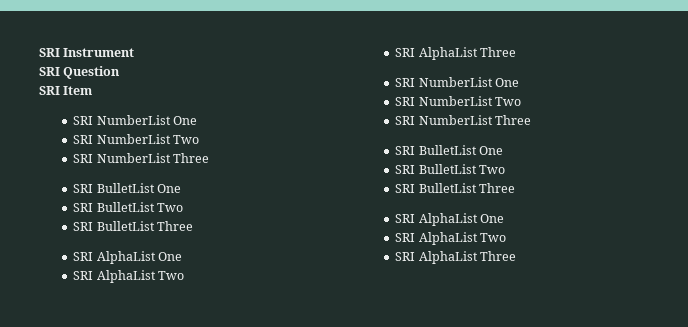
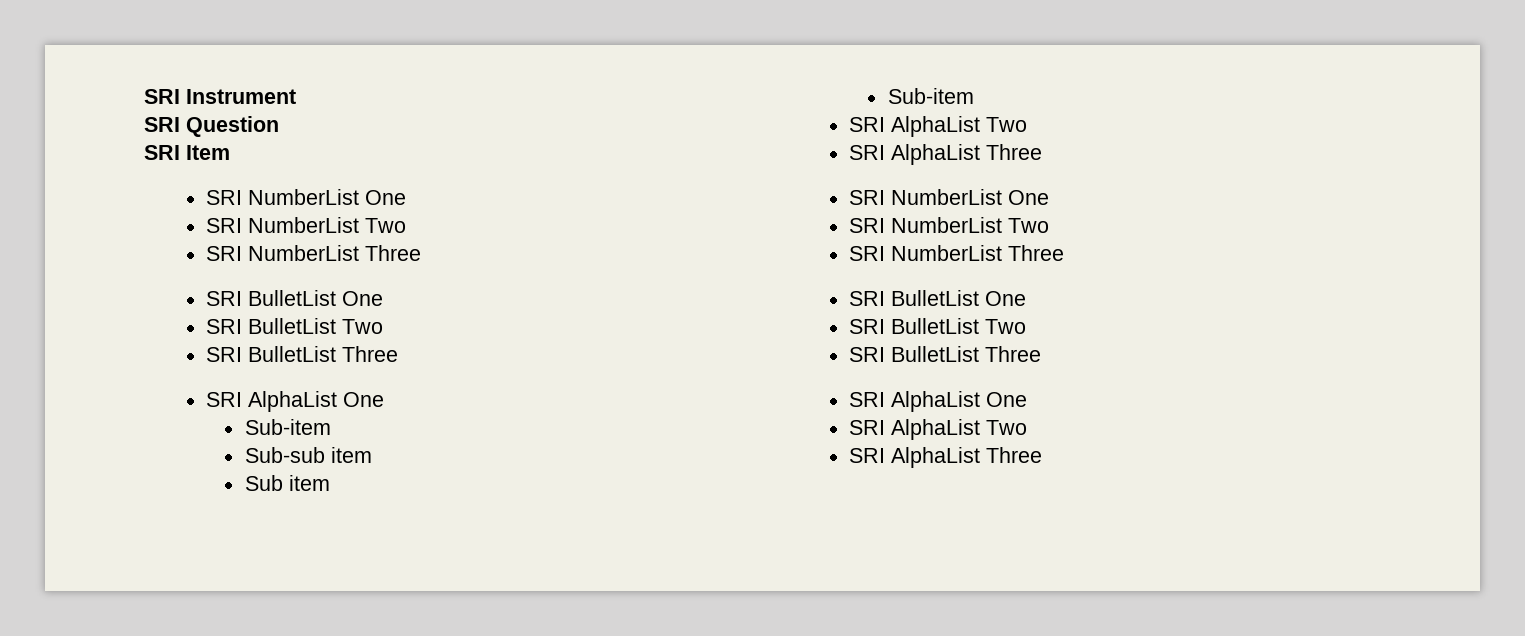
(183, 256) none -> [244,419,331,435] [244,447,372,463] [244,475,330,491] [887,88,974,104] // Sub-item // Sub-sub item // Sub item // Sub-item

